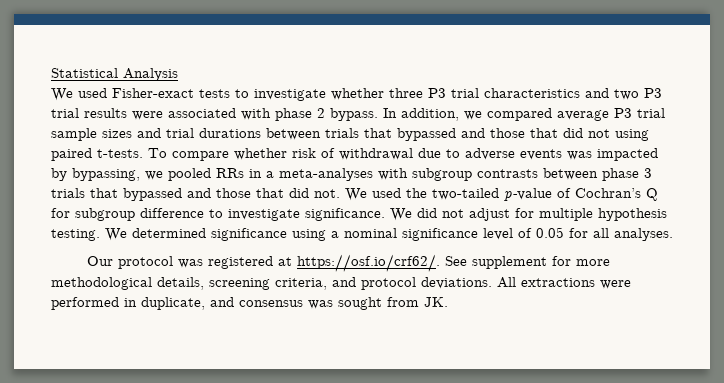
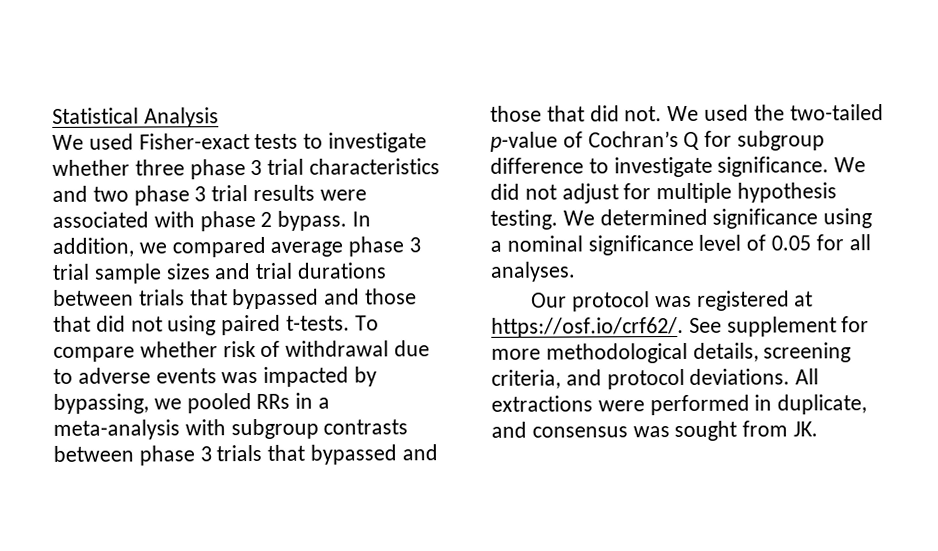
[428,88,446,98] P3 -> [189,159,263,180] phase 3
[644,88,662,98] P3 -> [133,185,207,206] phase 3
[614,108,632,118] P3 -> [348,236,422,257] phase 3
[279,168,373,181] meta-analyses -> [53,419,180,440] meta-analysis

